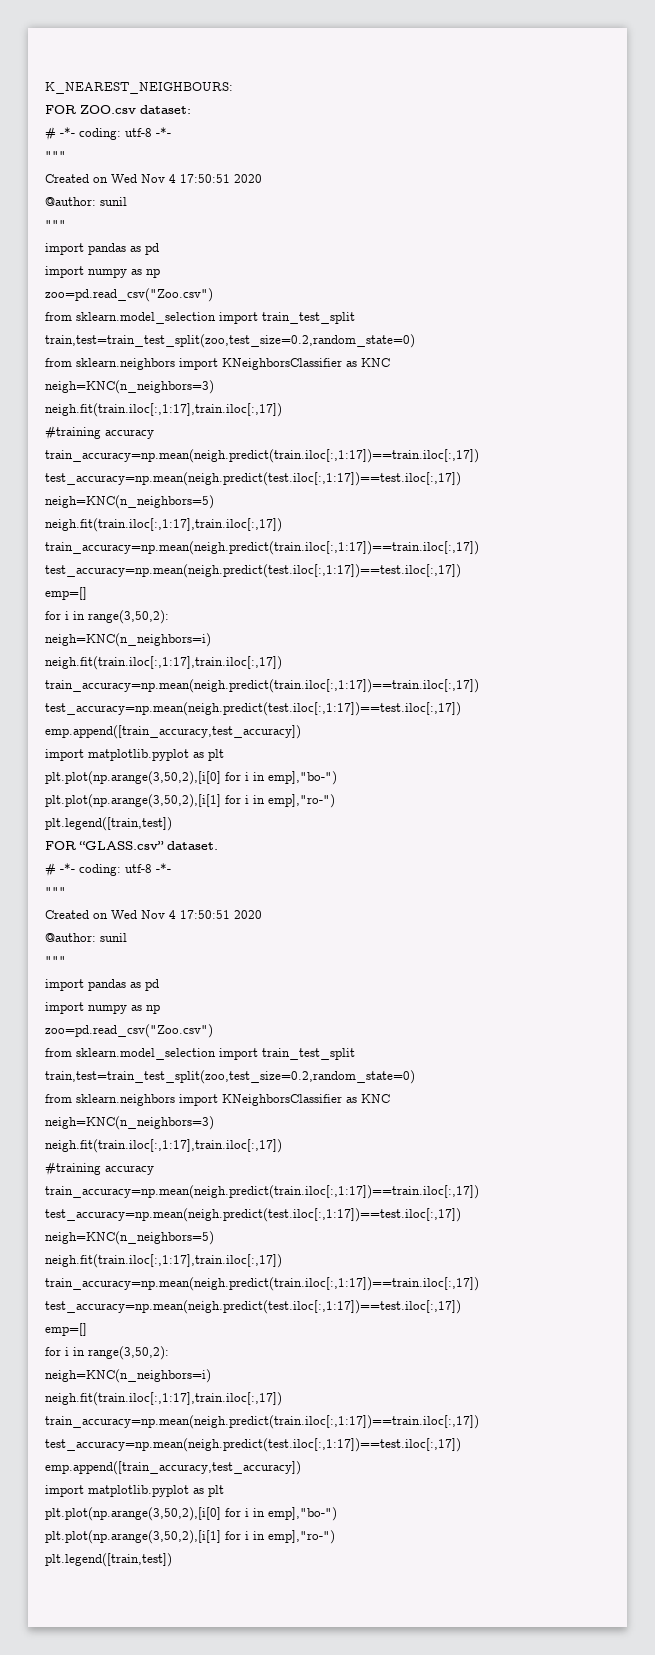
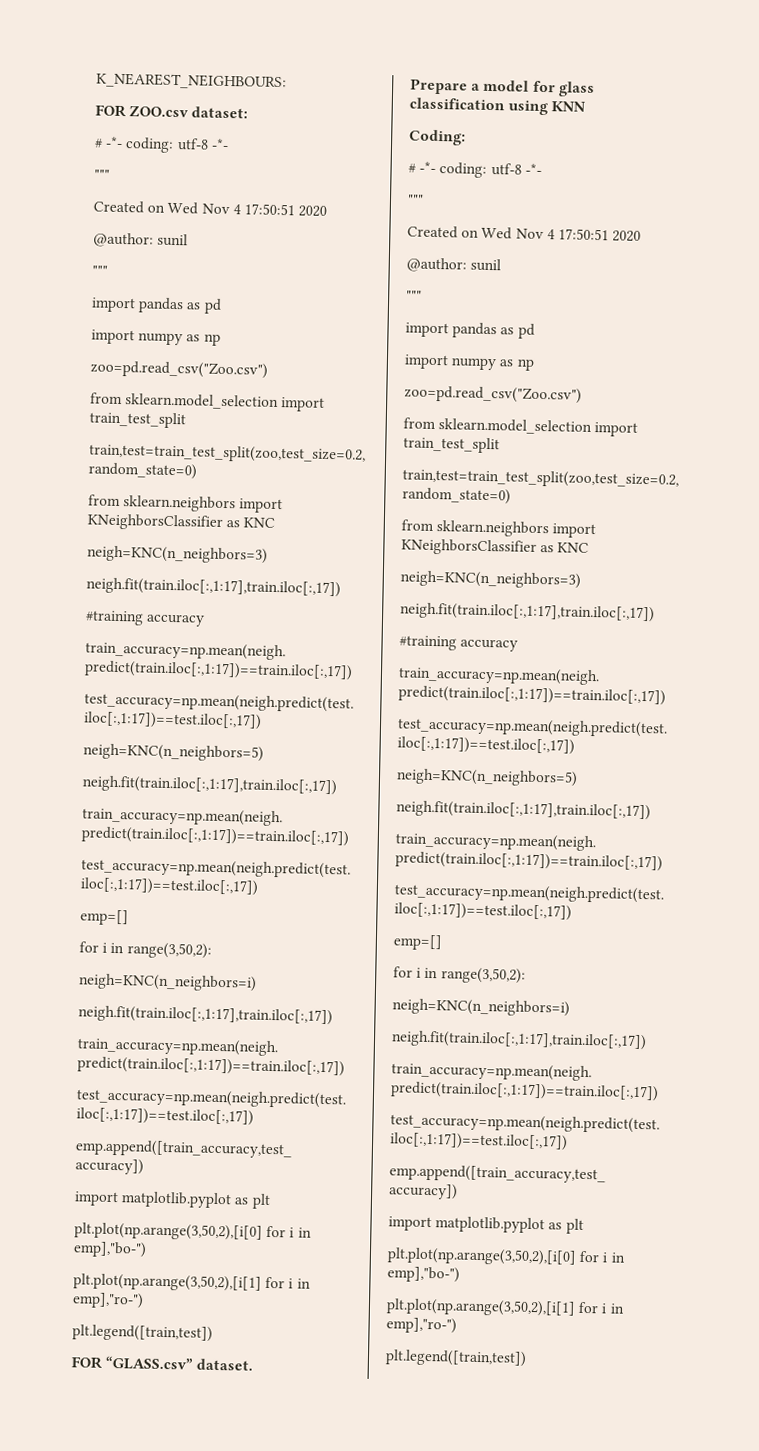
(218, 845) none -> [410,78,595,97] [409,97,587,116] [409,129,466,146] // Prepare a model for glass classification using KNN // Coding:

